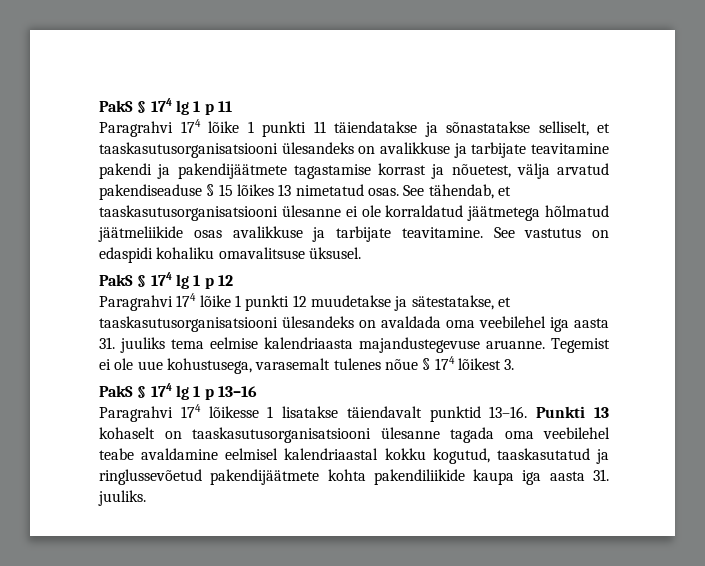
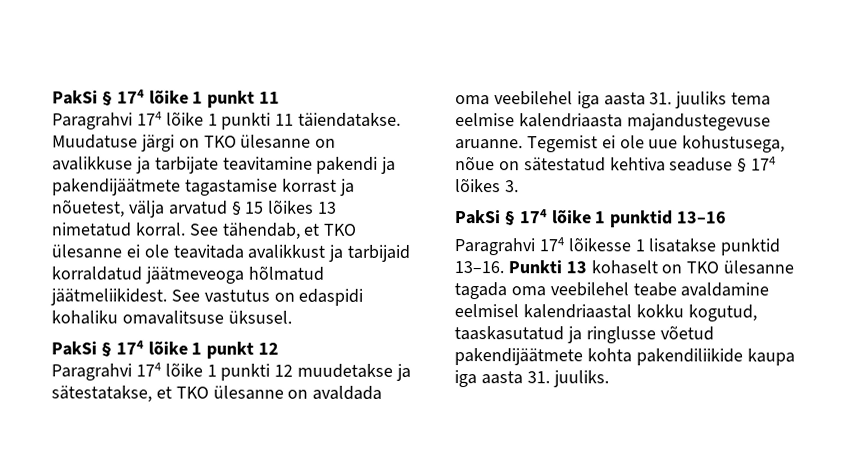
[99,98,214,115] PakS § 174 lg 1 p -> [52,89,256,108] PakSi § 174 lõike 1 punkt
[334,121,610,137] [99,142,354,158] täiendatakse ja sõnastatakse selliselt, et taaskasutusorganisatsiooni ülesandeks -> [298,112,402,127] [52,134,312,152] täiendatakse. Muudatuse järgi on TKO ülesanne
[99,184,202,200] pakendiseaduse -> (228, 207) none
[367,188,399,196] osas. -> [134,222,186,237] korral.
[99,205,278,221] taaskasutusorganisatsiooni -> [323,223,358,236] TKO
[385,205,609,221] [98,226,483,242] korraldatud jäätmetega hõlmatud jäätmeliikide osas avalikkuse ja tarbijate teavitamine. -> [172,244,411,262] [51,265,324,284] [50,288,167,306] teavitada avalikkust ja tarbijaid korraldatud jäätmeveoga hõlmatud jäätmeliikidest.
[99,272,214,289] PakS § 174 lg 1 p -> [51,340,255,359] PakSi § 174 lõike 1 punkt
[99,316,354,332] taaskasutusorganisatsiooni ülesandeks -> [175,385,284,400] TKO ülesanne
[255,356,501,370] varasemalt tulenes nõue § 174 lõikest -> [455,156,777,173] [455,178,501,193] nõue on sätestatud kehtiva seaduse § 174 lõikes
[99,383,214,400] PakS § 174 lg 1 p -> [455,209,674,228] PakSi § 174 lõike 1 punktid
[346,406,422,418] täiendavalt -> (717, 245) none
[192,427,371,443] taaskasutusorganisatsiooni -> [686,261,720,274] TKO
[99,469,202,485] ringlussevõetud -> [585,325,714,344] ringlusse võetud

